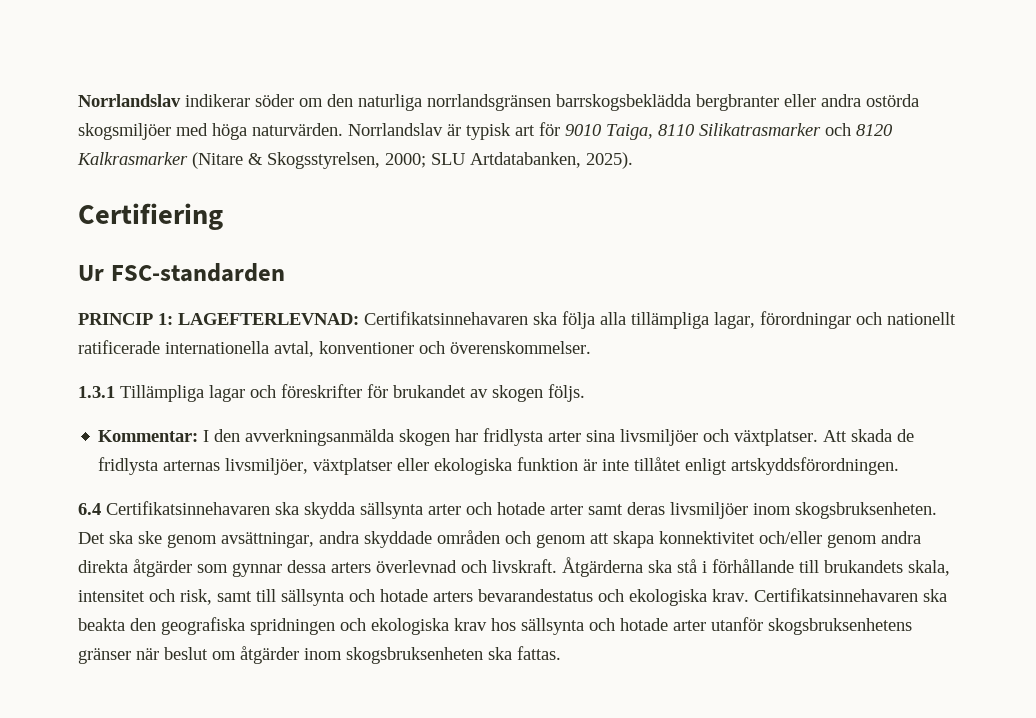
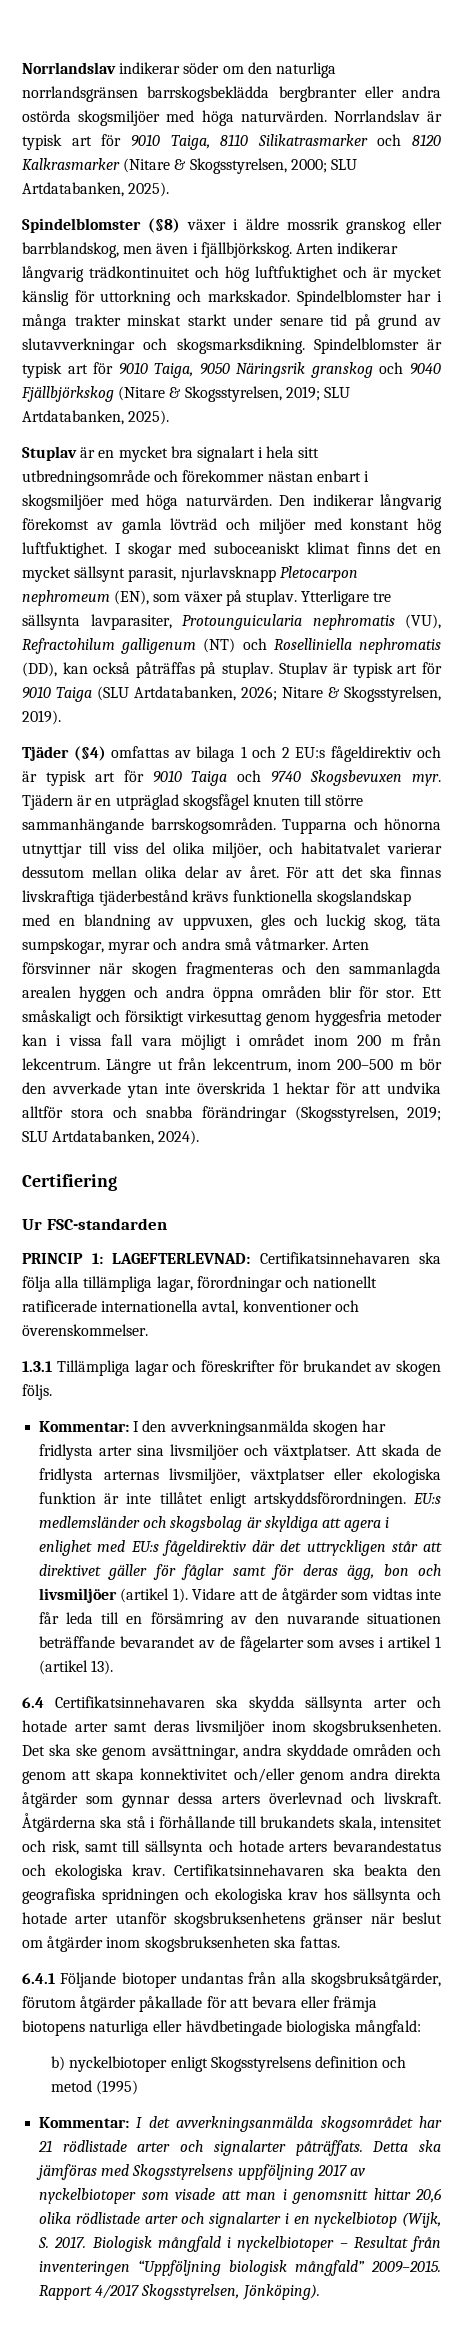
(633, 160) none -> [22,218,443,234] [22,242,399,258] [22,266,442,282] [22,290,443,306] [22,314,441,330] [22,338,442,354] [22,362,441,378] [21,386,350,402] [22,410,170,425] [22,446,320,462] [22,470,369,486] [22,494,442,510] [22,518,442,534] [22,542,441,558] [22,566,358,582] [22,590,392,606] [22,614,441,630] [22,638,441,654] [22,662,443,678] [22,686,441,702] [22,710,61,725] [22,746,441,762] [22,770,441,786] [22,794,364,810] [22,818,441,834] [22,842,442,858] [22,866,441,878] [22,890,411,906] [22,914,441,930] [22,938,370,954] [22,962,441,978] [22,986,442,1002] [22,1010,442,1026] [22,1034,441,1050] [22,1058,442,1074] [22,1082,441,1098] [22,1106,441,1122] [22,1130,200,1145] // Spindelblomster (§8) växer i äldre mossrik granskog eller barrblandskog, men även i fjällbjörkskog. Arten indikerar långvarig trädkontinuitet och hög luftfuktighet och är mycket känslig för uttorkning och markskador. Spindelblomster har i många trakter minskat starkt under senare tid på grund av slutavverkningar och skogsmarksdikning. Spindelblomster är typisk art för 9010 Taiga, 9050 Näringsrik granskog och 9040 Fjällbjörkskog (Nitare & Skogsstyrelsen, 2019; SLU Artdatabanken, 2025). // Stuplav är en mycket bra signalart i hela sitt utbredningsområde och förekommer nästan enbart i skogsmiljöer med höga naturvärden. Den indikerar långvarig förekomst av gamla lövträd och miljöer med konstant hög luftfuktighet. I skogar med suboceaniskt klimat finns det en mycket sällsynt parasit, njurlavsknapp Pletocarpon nephromeum (EN), som växer på stuplav. Ytterligare tre sällsynta lavparasiter, Protounguicularia nephromatis (VU), Refractohilum galligenum (NT) och Roselliniella nephromatis (DD), kan också påträffas på stuplav. Stuplav är typisk art för 9010 Taiga (SLU Artdatabanken, 2026; Nitare & Skogsstyrelsen, 2019). // Tjäder (§4) omfattas av bilaga 1 och 2 EU:s fågeldirektiv och är typisk art för 9010 Taiga och 9740 Skogsbevuxen myr. Tjädern är en utpräglad skogsfågel knuten till större sammanhängande barrskogsområden. Tupparna och hönorna utnyttjar till viss del olika miljöer, och habitatvalet varierar dessutom mellan olika delar av året. För att det ska finnas livskraftiga tjäderbestånd krävs funktionella skogslandskap med en blandning av uppvuxen, gles och luckig skog, täta sumpskogar, myrar och andra små våtmarker. Arten försvinner när skogen fragmenteras och den sammanlagda arealen hyggen och andra öppna områden blir för stor. Ett småskaligt och försiktigt virkesuttag genom hyggesfria metoder kan i vissa fall vara möjligt i området inom 200 m från lekcentrum. Längre ut från lekcentrum, inom 200–500 m bör den avverkade ytan inte överskrida 1 hektar för att undvika alltför stora och snabba förändringar (Skogsstyrelsen, 2019; SLU Artdatabanken, 2024).
(900, 466) none -> [413,1493,441,1504] [39,1516,390,1532] [39,1540,442,1556] [39,1564,441,1580] [39,1588,441,1604] [39,1612,441,1628] [39,1636,441,1652] [39,1660,114,1675] EU:s medlemsländer och skogsbolag är skyldiga att agera i enlighet med EU:s fågeldirektiv där det uttryckligen står att direktivet gäller för fåglar samt för deras ägg, bon och livsmiljöer (artikel 1). Vidare att de åtgärder som vidtas inte får leda till en försämring av den nuvarande situationen beträffande bevarandet av de fågelarter som avses i artikel 1 (artikel 13).
(561, 653) none -> [22,1972,441,1988] [22,1996,378,2012] [22,2020,421,2036] [51,2056,407,2072] [51,2080,139,2095] [39,2116,442,2132] [38,2140,441,2156] [36,2164,365,2180] [39,2188,442,2204] [39,2212,441,2228] [38,2236,441,2252] [39,2260,441,2276] [39,2284,320,2300] // 6.4.1 Följande biotoper undantas från alla skogsbruksåtgärder, förutom åtgärder påkallade för att bevara eller främja biotopens naturliga eller hävdbetingade biologiska mångfald: // b) nyckelbiotoper enligt Skogsstyrelsens definition och metod (1995) // Kommentar: I det avverkningsanmälda skogsområdet har 21 rödlistade arter och signalarter påträffats. Detta ska jämföras med Skogsstyrelsens uppföljning 2017 av nyckelbiotoper som visade att man i genomsnitt hittar 20,6 olika rödlistade arter och signalarter i en nyckelbiotop (Wijk, S. 2017. Biologisk mångfald i nyckelbiotoper – Resultat från inventeringen “Uppföljning biologisk mångfald” 2009–2015. Rapport 4/2017 Skogsstyrelsen, Jönköping).

